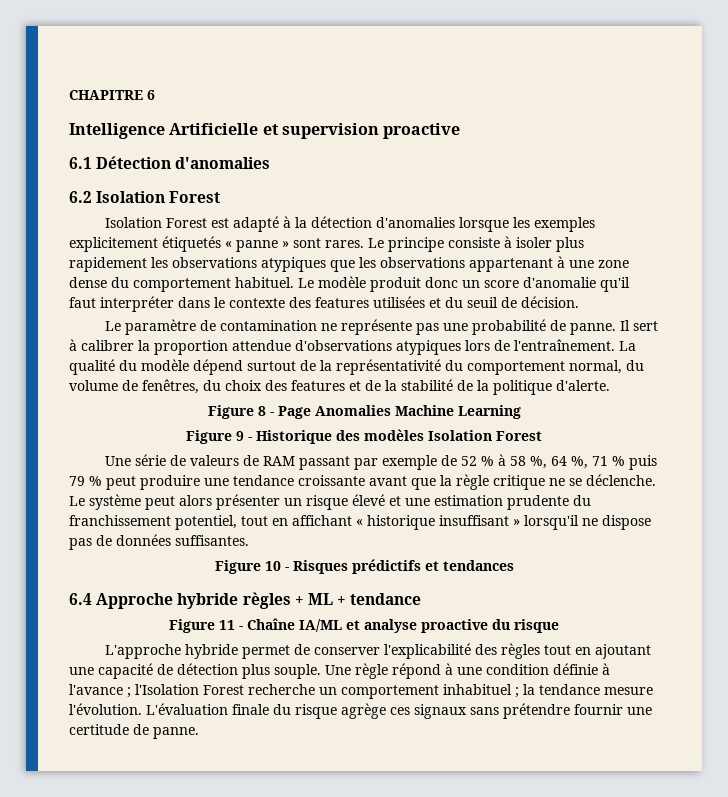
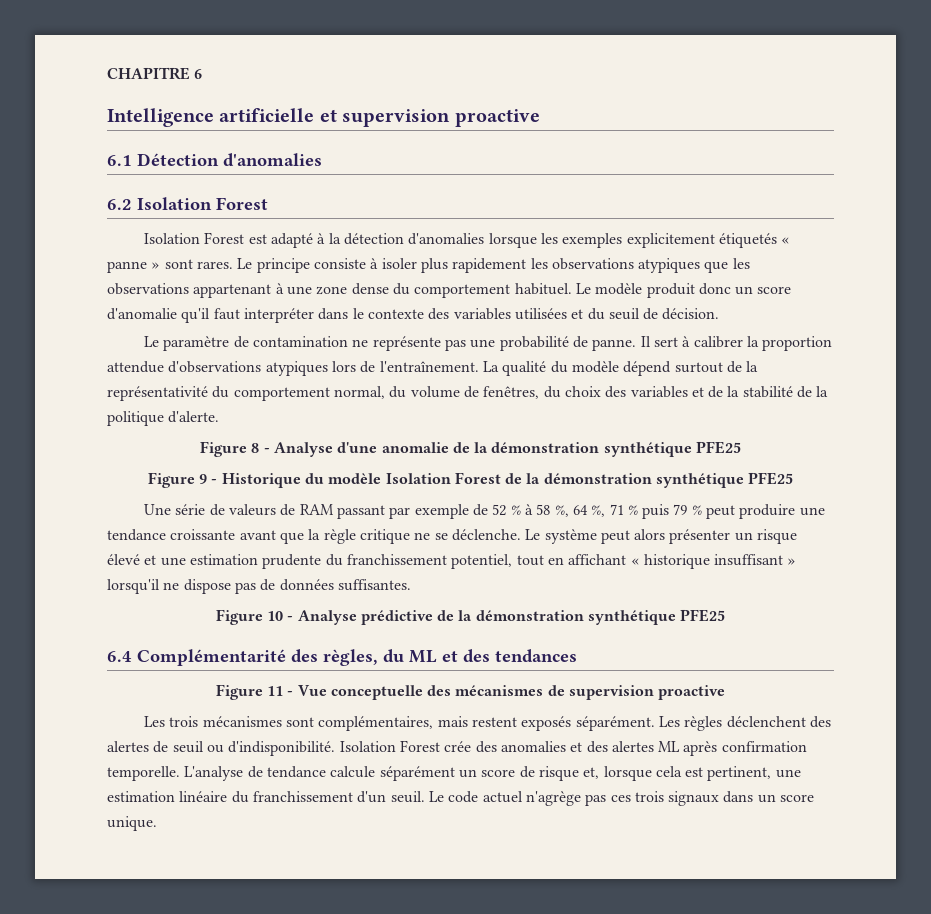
[169,123,259,135] Artificielle -> [219,108,315,122] artificielle
[315,297,369,308] features -> [453,308,511,320] variables
[291,380,345,391] features -> [630,386,688,398] variables
[277,405,521,419] Page Anomalies Machine Learning -> [273,441,742,457] Analyse d'une anomalie de la démonstration synthétique PFE25
[336,429,542,441] des modèles Isolation Forest -> [304,472,794,488] du modèle Isolation Forest de la démonstration synthétique PFE25
[292,559,514,574] [69,592,422,609] [169,618,559,633] [105,643,652,659] [69,663,610,679] [69,684,653,699] [69,703,652,719] [69,724,199,739] Risques prédictifs et tendances // 6.4 Approche hybride règles + ML + tendance // Figure 11 - Chaîne IA/ML et analyse proactive du risque // L'approche hybride permet de conserver l'explicabilité des règles tout en ajoutant une capacité de détection plus souple. Une règle répond à une condition définie à l'avance ; l'Isolation Forest recherche un comportement inhabituel ; la tendance mesure l'évolution. L'évaluation finale du risque agrège ces signaux sans prétendre fournir une certitude de panne. -> [297,609,726,625] [107,649,577,666] [215,684,726,700] [144,716,831,731] [107,740,807,756] [107,766,801,781] [107,791,815,806] [107,816,157,831] Analyse prédictive de la démonstration synthétique PFE25 // 6.4 Complémentarité des règles, du ML et des tendances // Figure 11 - Vue conceptuelle des mécanismes de supervision proactive // Les trois mécanismes sont complémentaires, mais restent exposés séparément. Les règles déclenchent des alertes de seuil ou d'indisponibilité. Isolation Forest crée des anomalies et des alertes ML après confirmation temporelle. L'analyse de tendance calcule séparément un score de risque et, lorsque cela est pertinent, une estimation linéaire du franchissement d'un seuil. Le code actuel n'agrège pas ces trois signaux dans un score unique.

